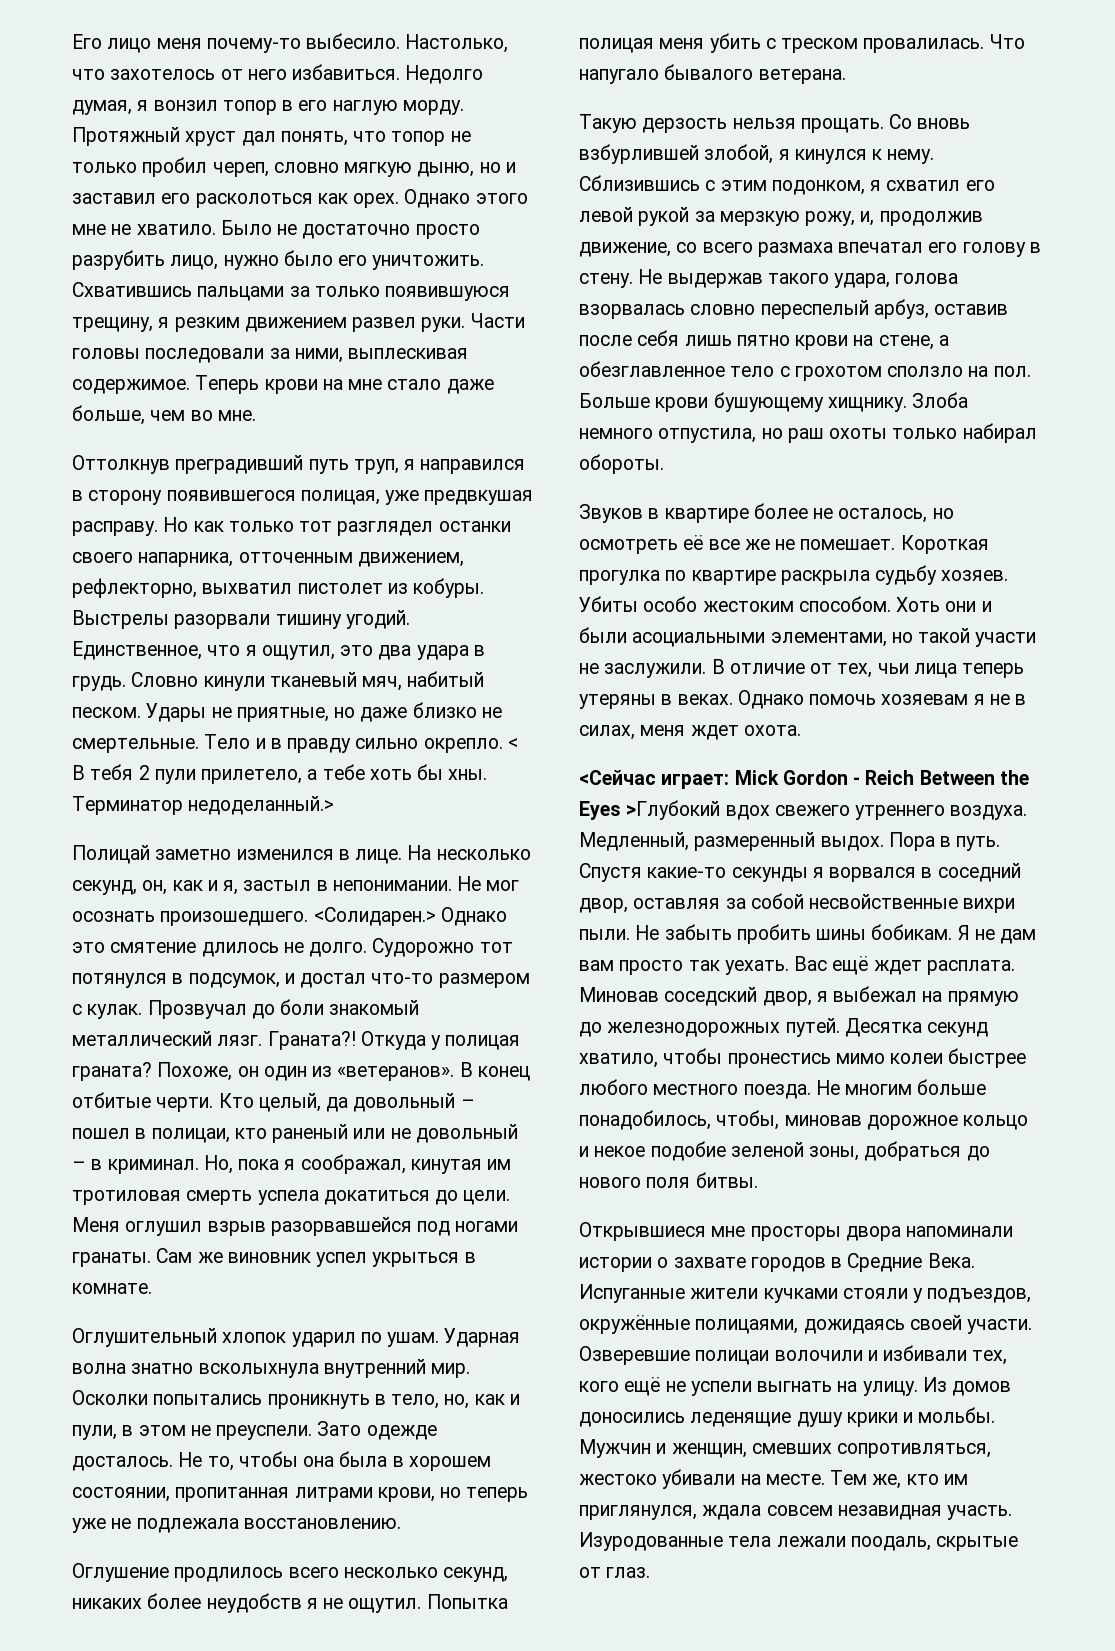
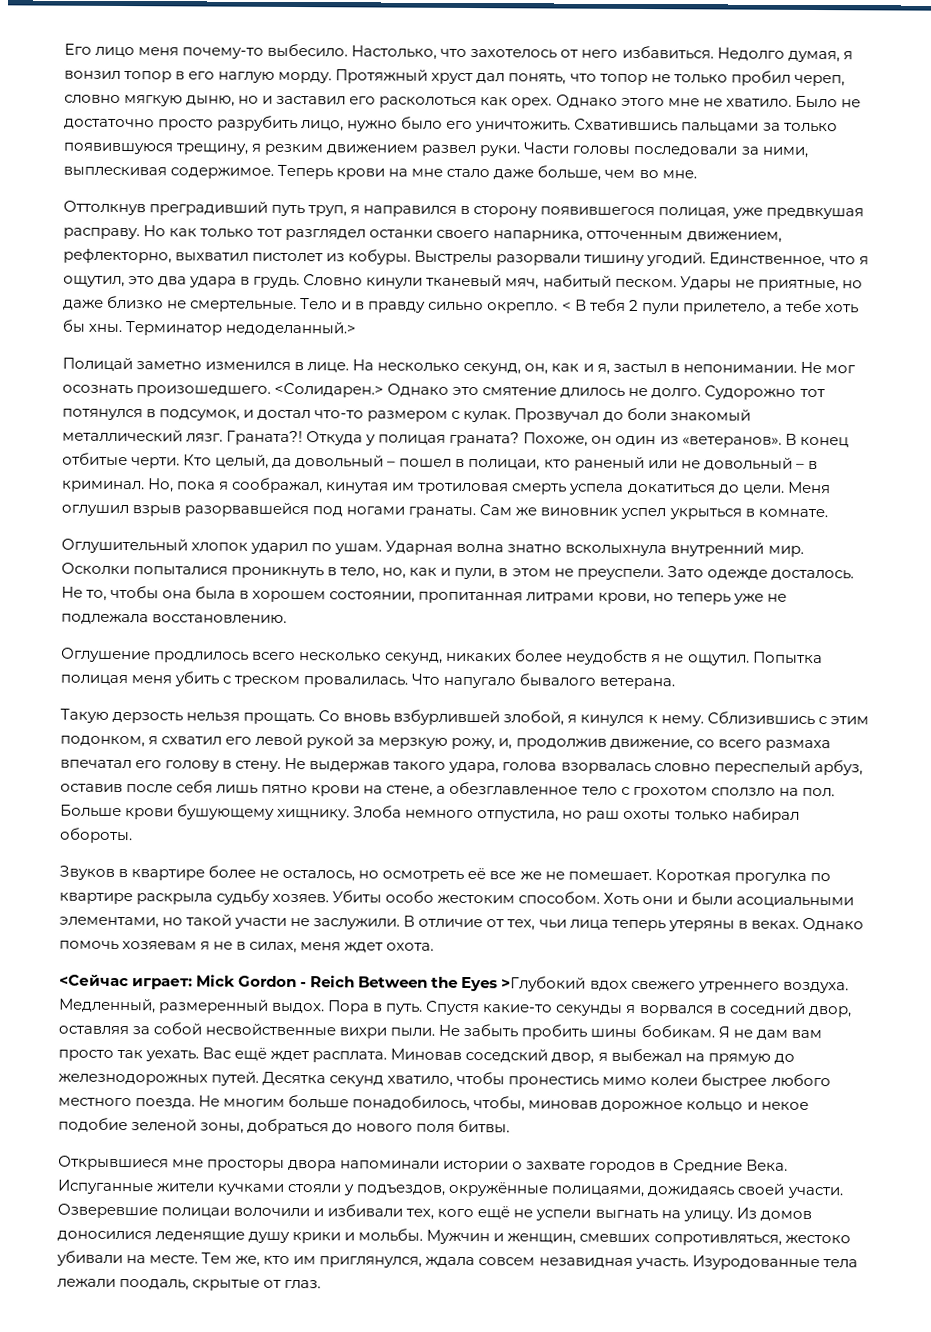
[153,1394,263,1405] попытались -> [133,566,229,576] попыталися
[579,1412,685,1427] доносились -> [57,1230,152,1242] доносилися

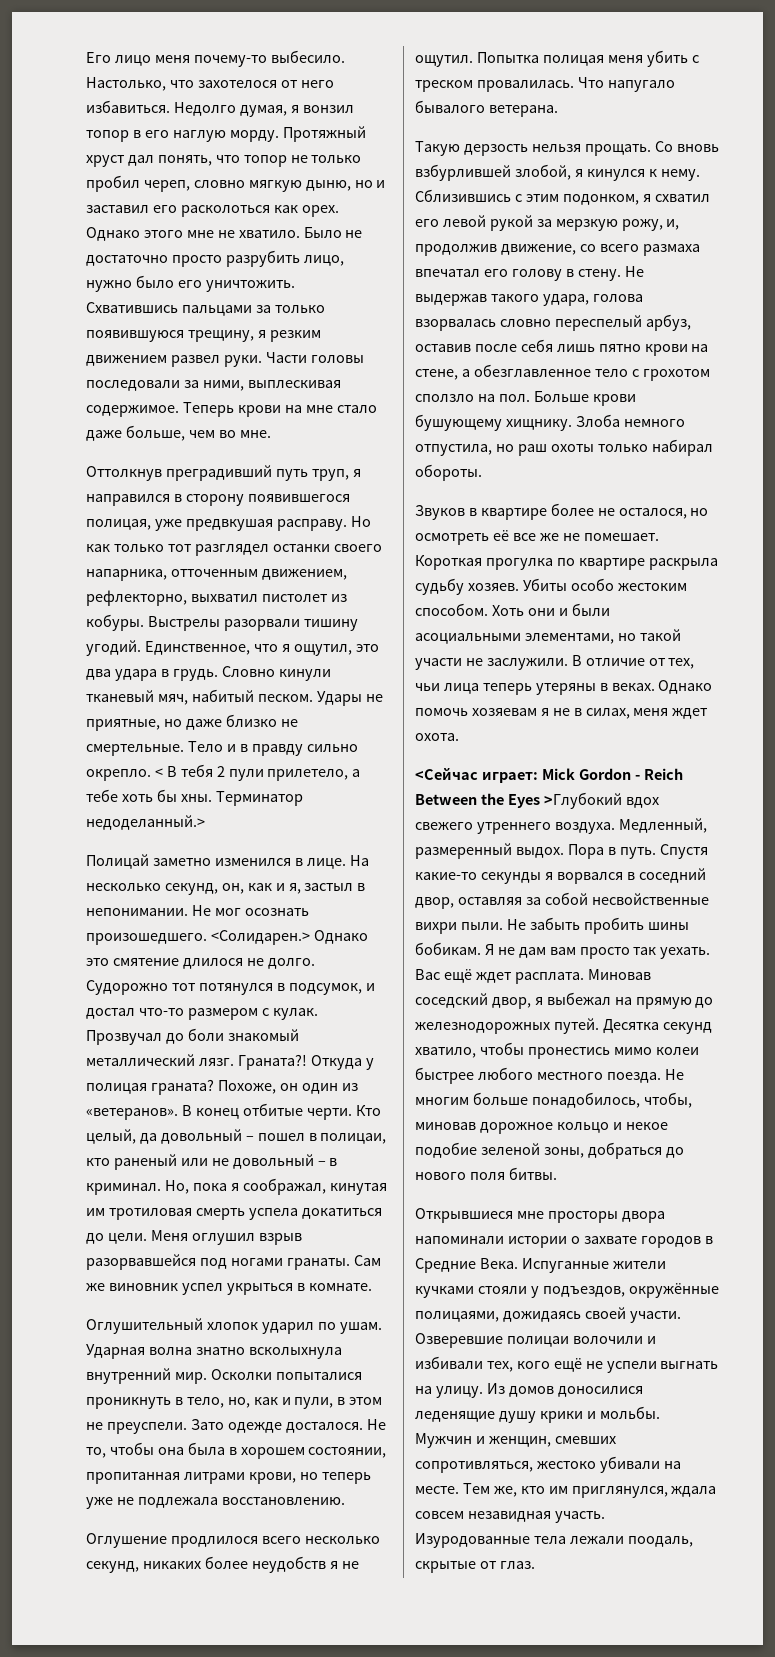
[470,49,558,59] захотелось -> [197,80,277,88] захотелося
[560,387,626,398] длилось -> [182,958,243,969] длилося
[770,569,854,581] досталось. -> [285,1422,363,1433] досталося.
[154,651,250,663] продлилось -> [170,1536,258,1548] продлилося
[282,869,356,882] осталось, -> [618,508,687,519] осталося,

